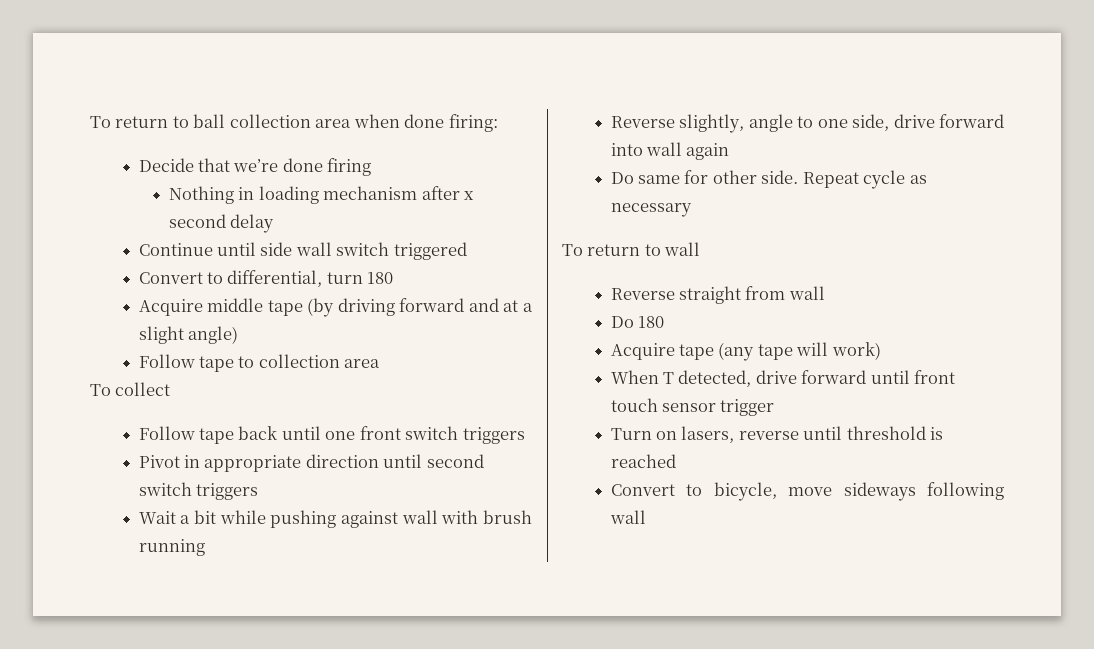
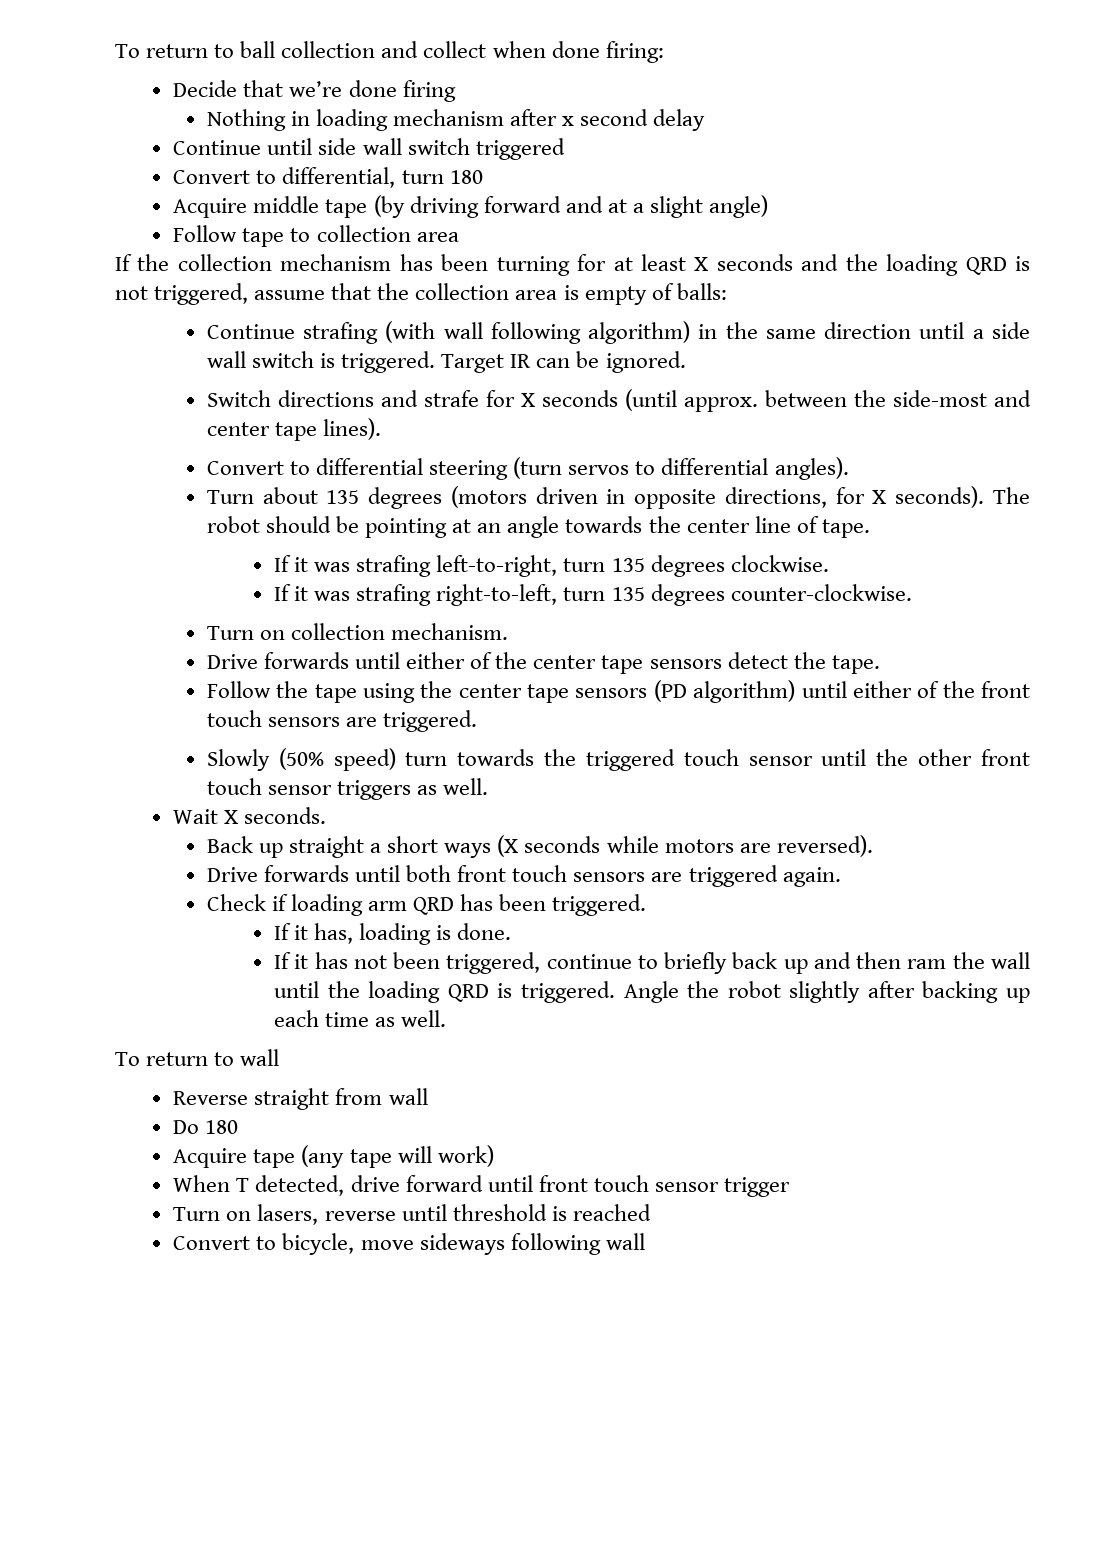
[315,119,352,128] area -> [381,41,487,58] and collect
[90,382,171,396] [138,426,525,444] [138,454,484,472] [138,482,259,500] [138,510,533,528] [138,539,205,556] [610,114,1004,133] [610,142,730,160] [610,170,927,189] [610,203,692,217] To collect // Follow tape back until one front switch triggers // Pivot in appropriate direction until second switch triggers // Wait a bit while pushing against wall with brush running // Reverse slightly, angle to one side, drive forward into wall again // Do same for other side. Repeat cycle as necessary -> [115,254,1030,276] [115,283,727,305] [206,321,1030,344] [206,351,686,373] [206,389,1031,412] [206,418,382,441] [206,457,849,480] [206,486,1030,509] [206,516,870,538] [274,555,829,577] [274,584,912,606] [206,623,509,640] [206,652,880,674] [206,680,1030,703] [206,710,478,732] [206,748,1030,771] [206,778,489,800] [173,807,327,824] [206,835,873,858] [206,865,841,887] [206,894,647,916] [274,923,512,945] [274,952,1030,974] [274,981,1030,1003] [274,1010,447,1027] If the collection mechanism has been turning for at least X seconds and the loading QRD is not triggered, assume that the collection area is empty of balls: // Continue strafing (with wall following algorithm) in the same direction until a side wall switch is triggered. Target IR can be ignored. // Switch directions and strafe for X seconds (until approx. between the side-most and center tape lines). // Convert to differential steering (turn servos to differential angles). // Turn about 135 degrees (motors driven in opposite directions, for X seconds). The robot should be pointing at an angle towards the center line of tape. // If it was strafing left-to-right, turn 135 degrees clockwise. // If it was strafing right-to-left, turn 135 degrees counter-clockwise. // Turn on collection mechanism. // Drive forwards until either of the center tape sensors detect the tape. // Follow the tape using the center tape sensors (PD algorithm) until either of the front touch sensors are triggered. // Slowly (50% speed) turn towards the triggered touch sensor until the other front touch sensor triggers as well. // Wait X seconds. // Back up straight a short ways (X seconds while motors are reversed). // Drive forwards until both front touch sensors are triggered again. // Check if loading arm QRD has been triggered. // If it has, loading is done. // If it has not been triggered, continue to briefly back up and then ram the wall until the loading QRD is triggered. Angle the robot slightly after backing up each time as well.

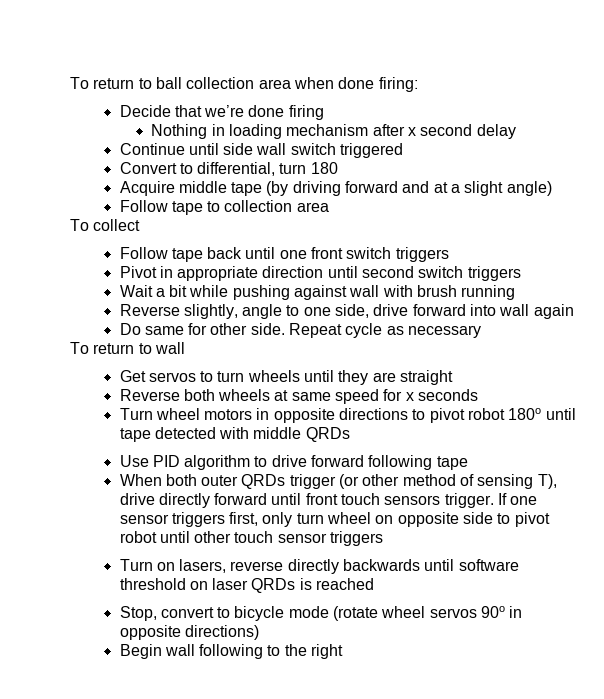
[381,41,487,58] and collect -> [258,79,291,89] area
[115,254,1030,276] [115,283,727,305] [206,321,1030,344] [206,351,686,373] [206,389,1031,412] [206,418,382,441] [206,457,849,480] [206,486,1030,509] [206,516,870,538] [274,555,829,577] [274,584,912,606] [206,623,509,640] [206,652,880,674] [206,680,1030,703] [206,710,478,732] [206,748,1030,771] [206,778,489,800] If the collection mechanism has been turning for at least X seconds and the loading QRD is not triggered, assume that the collection area is empty of balls: // Continue strafing (with wall following algorithm) in the same direction until a side wall switch is triggered. Target IR can be ignored. // Switch directions and strafe for X seconds (until approx. between the side-most and center tape lines). // Convert to differential steering (turn servos to differential angles). // Turn about 135 degrees (motors driven in opposite directions, for X seconds). The robot should be pointing at an angle towards the center line of tape. // If it was strafing left-to-right, turn 135 degrees clockwise. // If it was strafing right-to-left, turn 135 degrees counter-clockwise. // Turn on collection mechanism. // Drive forwards until either of the center tape sensors detect the tape. // Follow the tape using the center tape sensors (PD algorithm) until either of the front touch sensors are triggered. // Slowly (50% speed) turn towards the triggered touch sensor until the other front touch sensor triggers as well. -> [70,219,141,231] [119,247,449,262] [119,266,521,281] To collect // Follow tape back until one front switch triggers // Pivot in appropriate direction until second switch triggers
[224,807,327,824] [206,835,873,858] [206,865,841,887] [206,894,647,916] [274,923,512,945] [274,952,1030,974] [274,981,1030,1003] [274,1010,447,1027] [115,1049,280,1066] [173,1088,428,1110] [173,1120,239,1134] [173,1145,494,1168] [173,1175,790,1197] [173,1204,651,1225] [173,1233,645,1255] X seconds. // Back up straight a short ways (X seconds while motors are reversed). // Drive forwards until both front touch sensors are triggered again. // Check if loading arm QRD has been triggered. // If it has, loading is done. // If it has not been triggered, continue to briefly back up and then ram the wall until the loading QRD is triggered. Angle the robot slightly after backing up each time as well. // To return to wall // Reverse straight from wall // Do 180 // Acquire tape (any tape will work) // When T detected, drive forward until front touch sensor trigger // Turn on lasers, reverse until threshold is reached // Convert to bicycle, move sideways following wall -> [155,285,516,300] [119,304,574,319] [119,323,482,338] [70,342,185,354] [119,370,454,385] [119,389,479,404] [119,408,576,423] [119,427,350,442] [119,455,468,470] [119,474,557,489] [119,493,538,508] [119,512,550,527] [119,531,384,546] [119,559,519,574] [119,578,375,593] [119,606,523,621] [119,625,259,640] [119,644,344,659] a bit while pushing against wall with brush running // Reverse slightly, angle to one side, drive forward into wall again // Do same for other side. Repeat cycle as necessary // To return to wall // Get servos to turn wheels until they are straight // Reverse both wheels at same speed for x seconds // Turn wheel motors in opposite directions to pivot robot 180o until tape detected with middle QRDs // Use PID algorithm to drive forward following tape // When both outer QRDs trigger (or other method of sensing T), drive directly forward until front touch sensors trigger. If one sensor triggers first, only turn wheel on opposite side to pivot robot until other touch sensor triggers // Turn on lasers, reverse directly backwards until software threshold on laser QRDs is reached // Stop, convert to bicycle mode (rotate wheel servos 90o in opposite directions) // Begin wall following to the right

